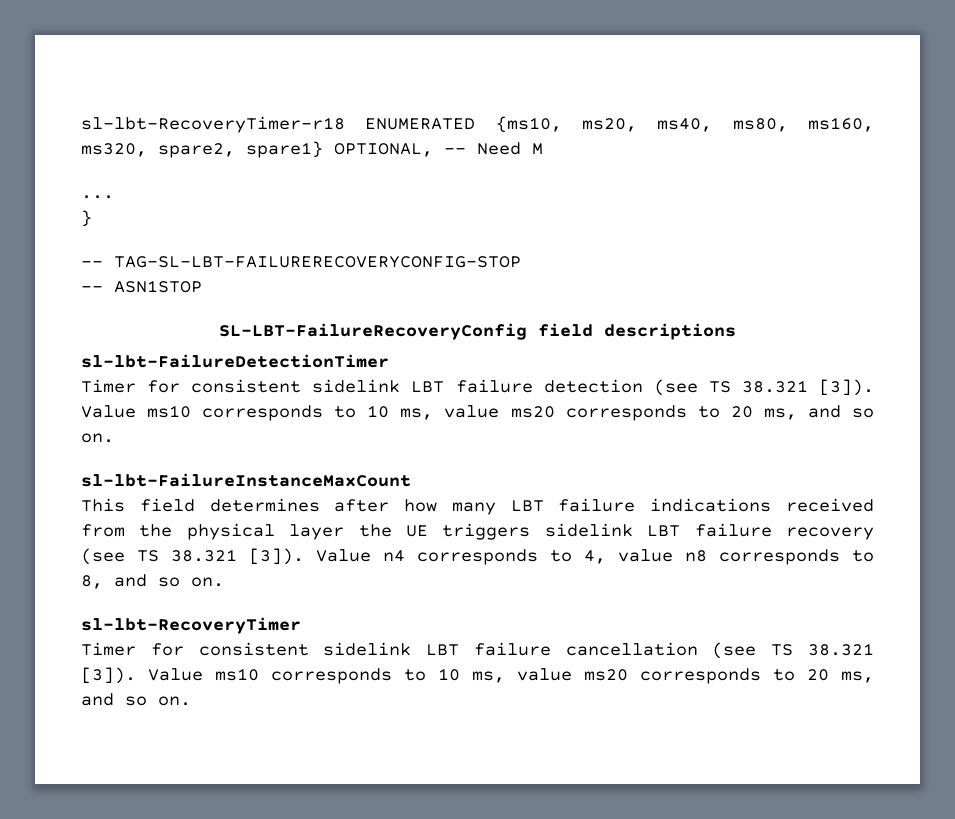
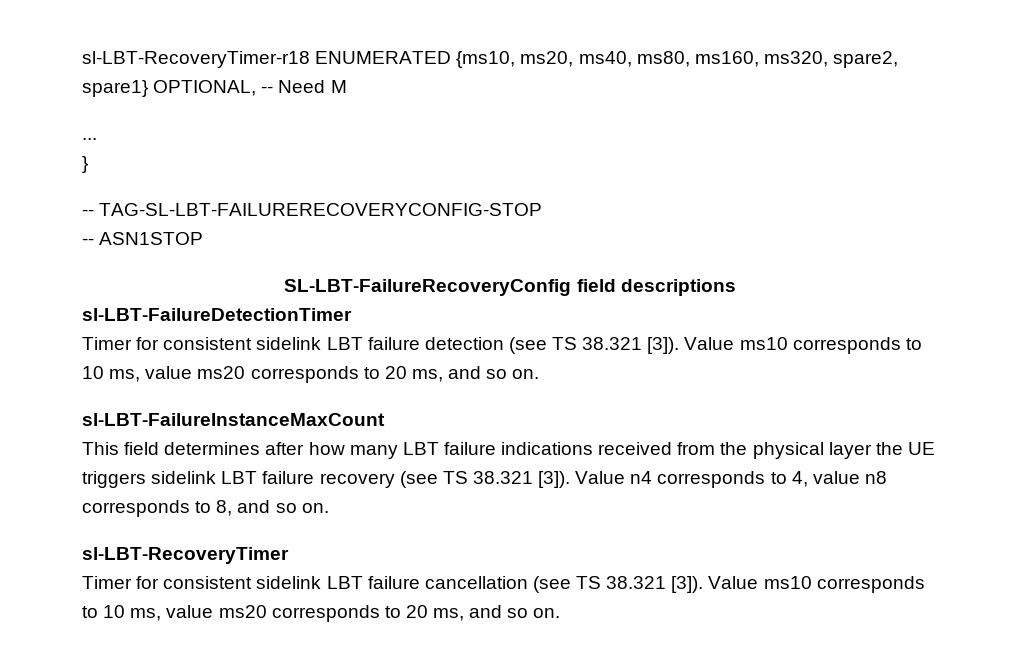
[81,116,345,133] sl-lbt-RecoveryTimer-r18 -> [82,51,310,68] sl-LBT-RecoveryTimer-r18
[81,354,389,368] sl-lbt-FailureDetectionTimer -> [82,308,352,321] sl-LBT-FailureDetectionTimer
[81,473,411,487] sl-lbt-FailureInstanceMaxCount -> [82,413,385,426] sl-LBT-FailureInstanceMaxCount
[81,617,301,634] sl-lbt-RecoveryTimer -> [82,547,289,564] sl-LBT-RecoveryTimer

